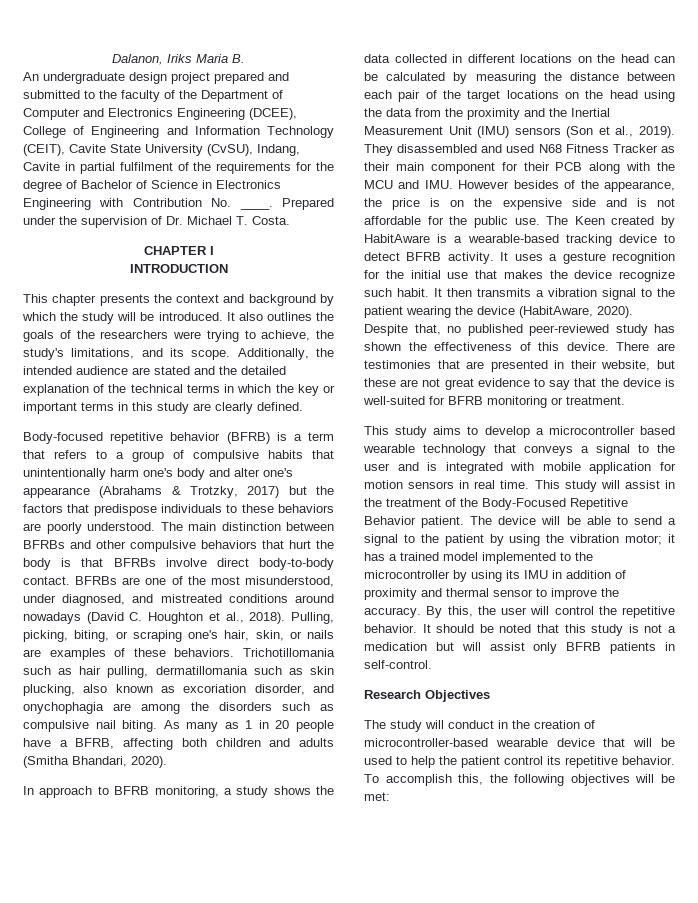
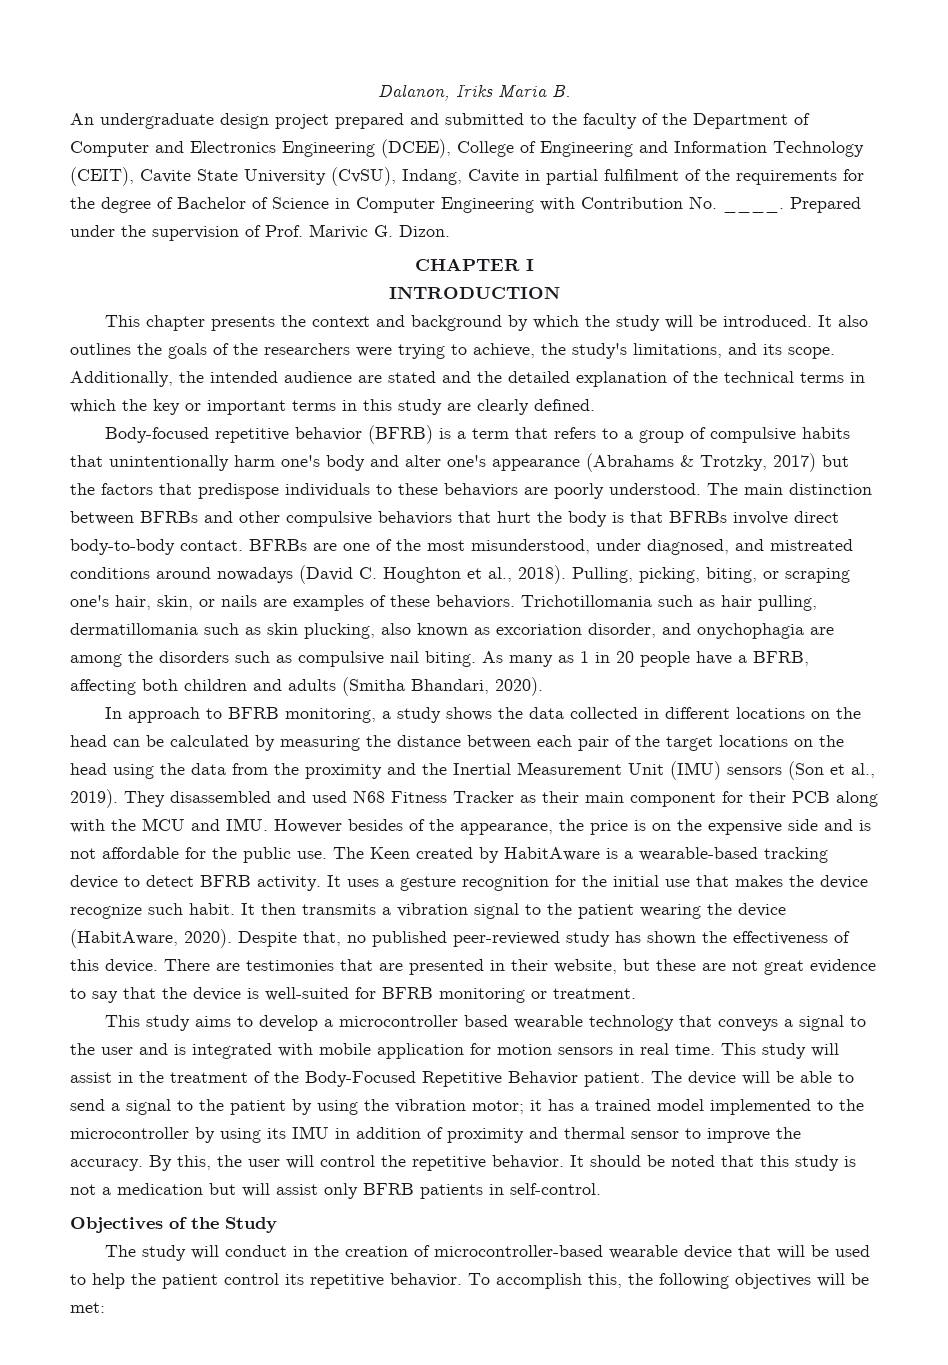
[216,180,281,189] Electronics -> [356,197,435,213] Computer
[166,216,290,225] Dr. Michael T. Costa. -> [265,224,450,239] Prof. Marivic G. Dizon.
[364,690,421,699] Research -> (601, 1189) none
(490, 696) none -> [169,1217,277,1233] of the Study

